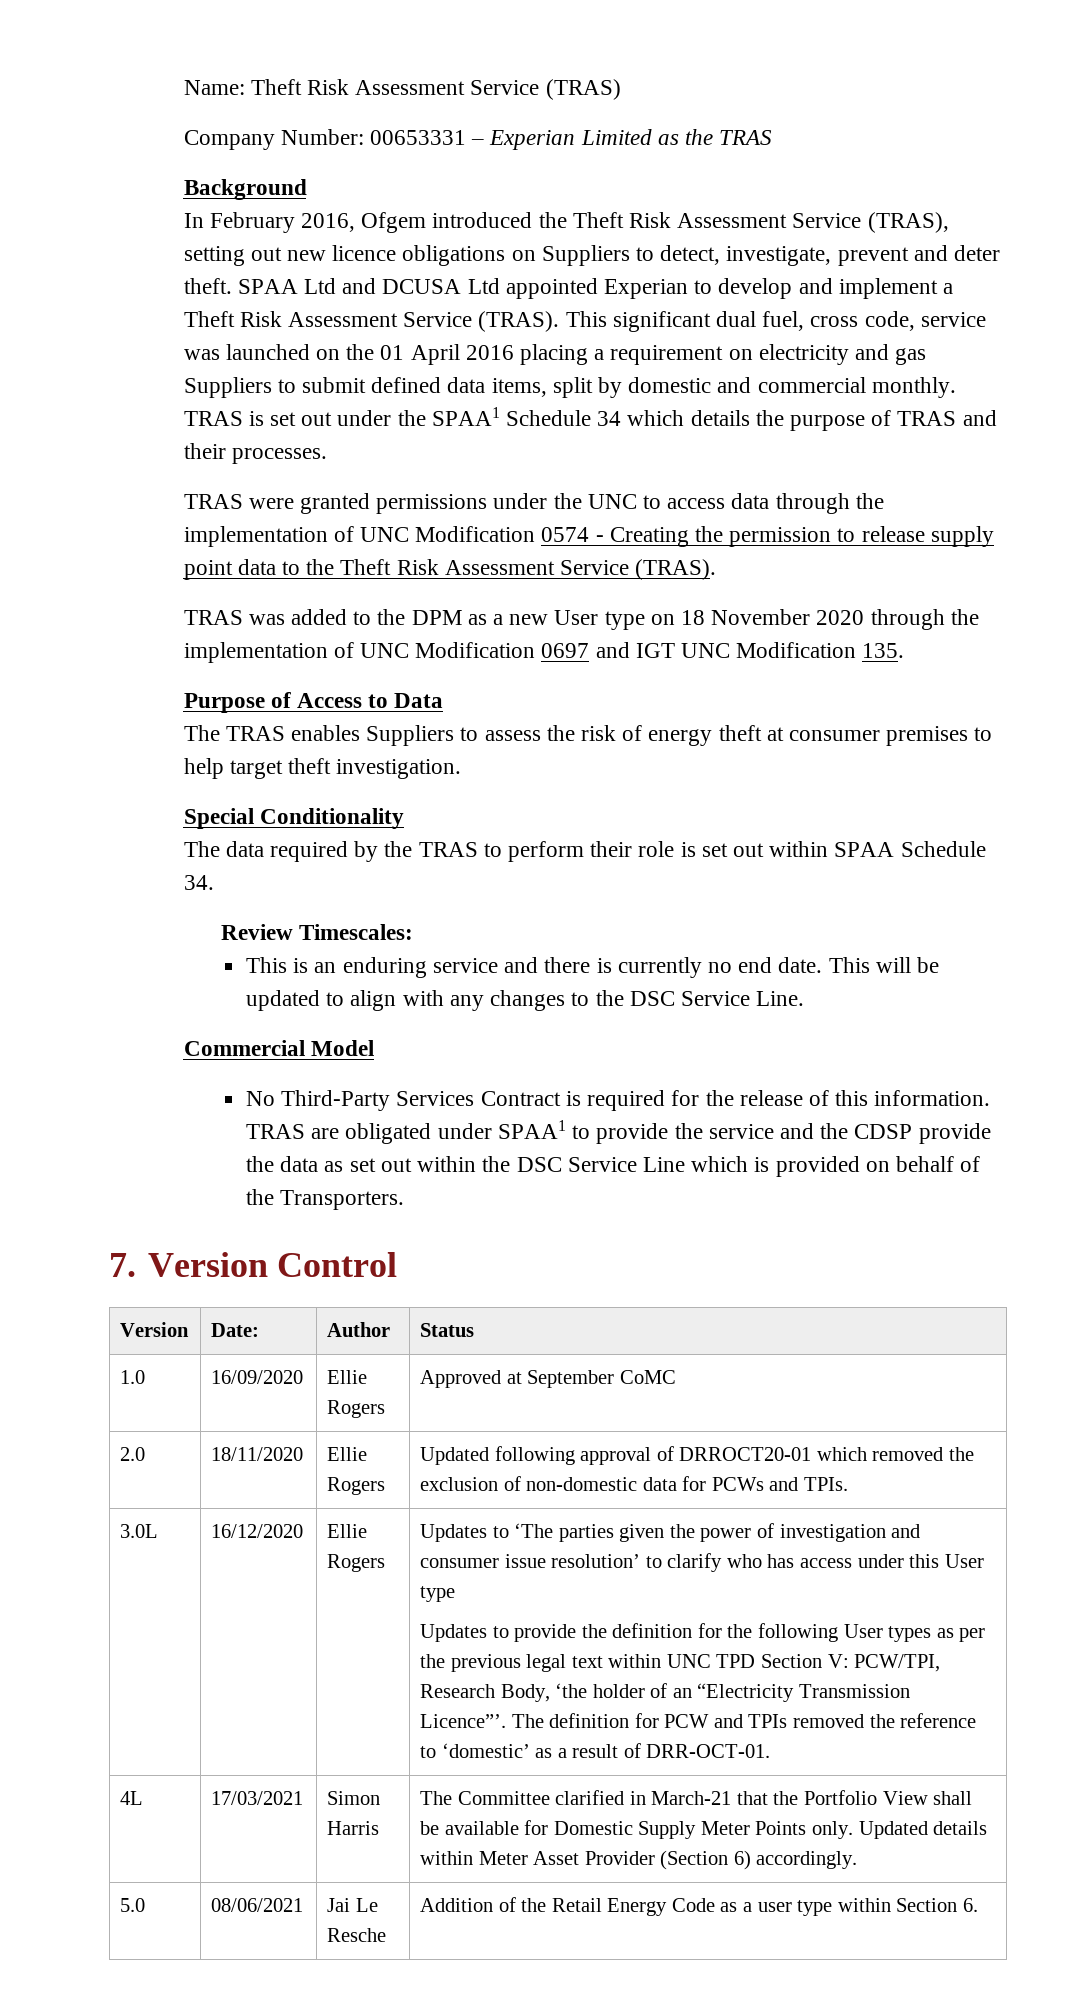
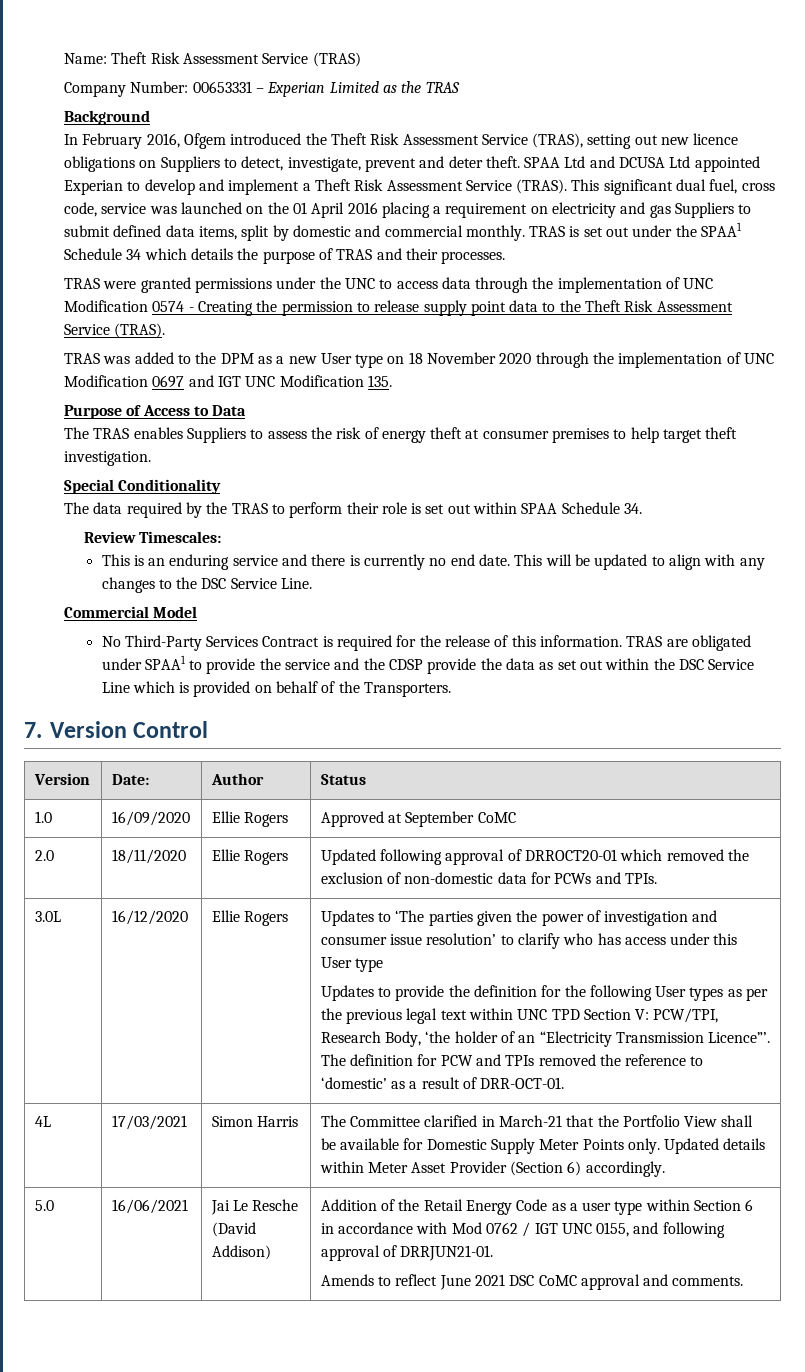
[211,1898,304,1912] 08/06/2021 -> [111,1199,188,1214] 16/06/2021
(387, 1935) none -> [211,1222,256,1237] [211,1245,271,1260] (David Addison)
[962,1898,978,1912] 6. -> [745,1199,754,1211] [320,1222,725,1238] [320,1245,494,1261] [320,1274,744,1290] 6 in accordance with Mod 0762 / IGT UNC 0155, and following approval of DRRJUN21-01. // Amends to reflect June 2021 DSC CoMC approval and comments.

